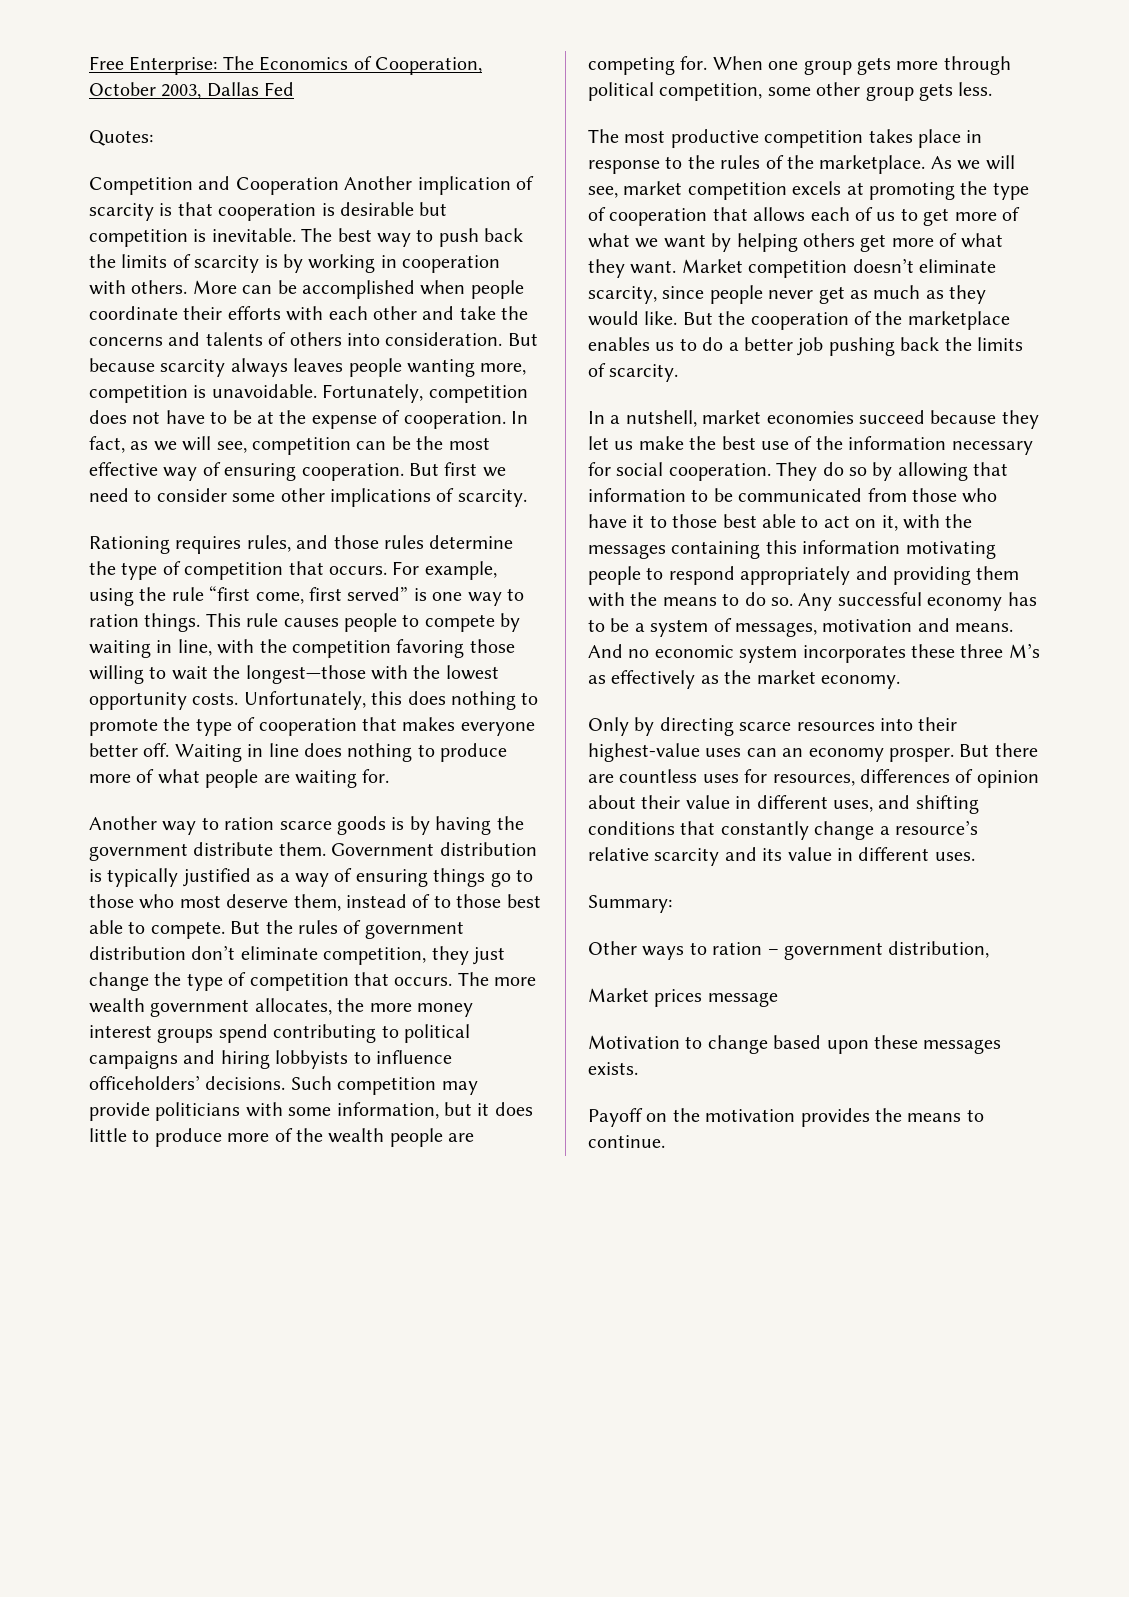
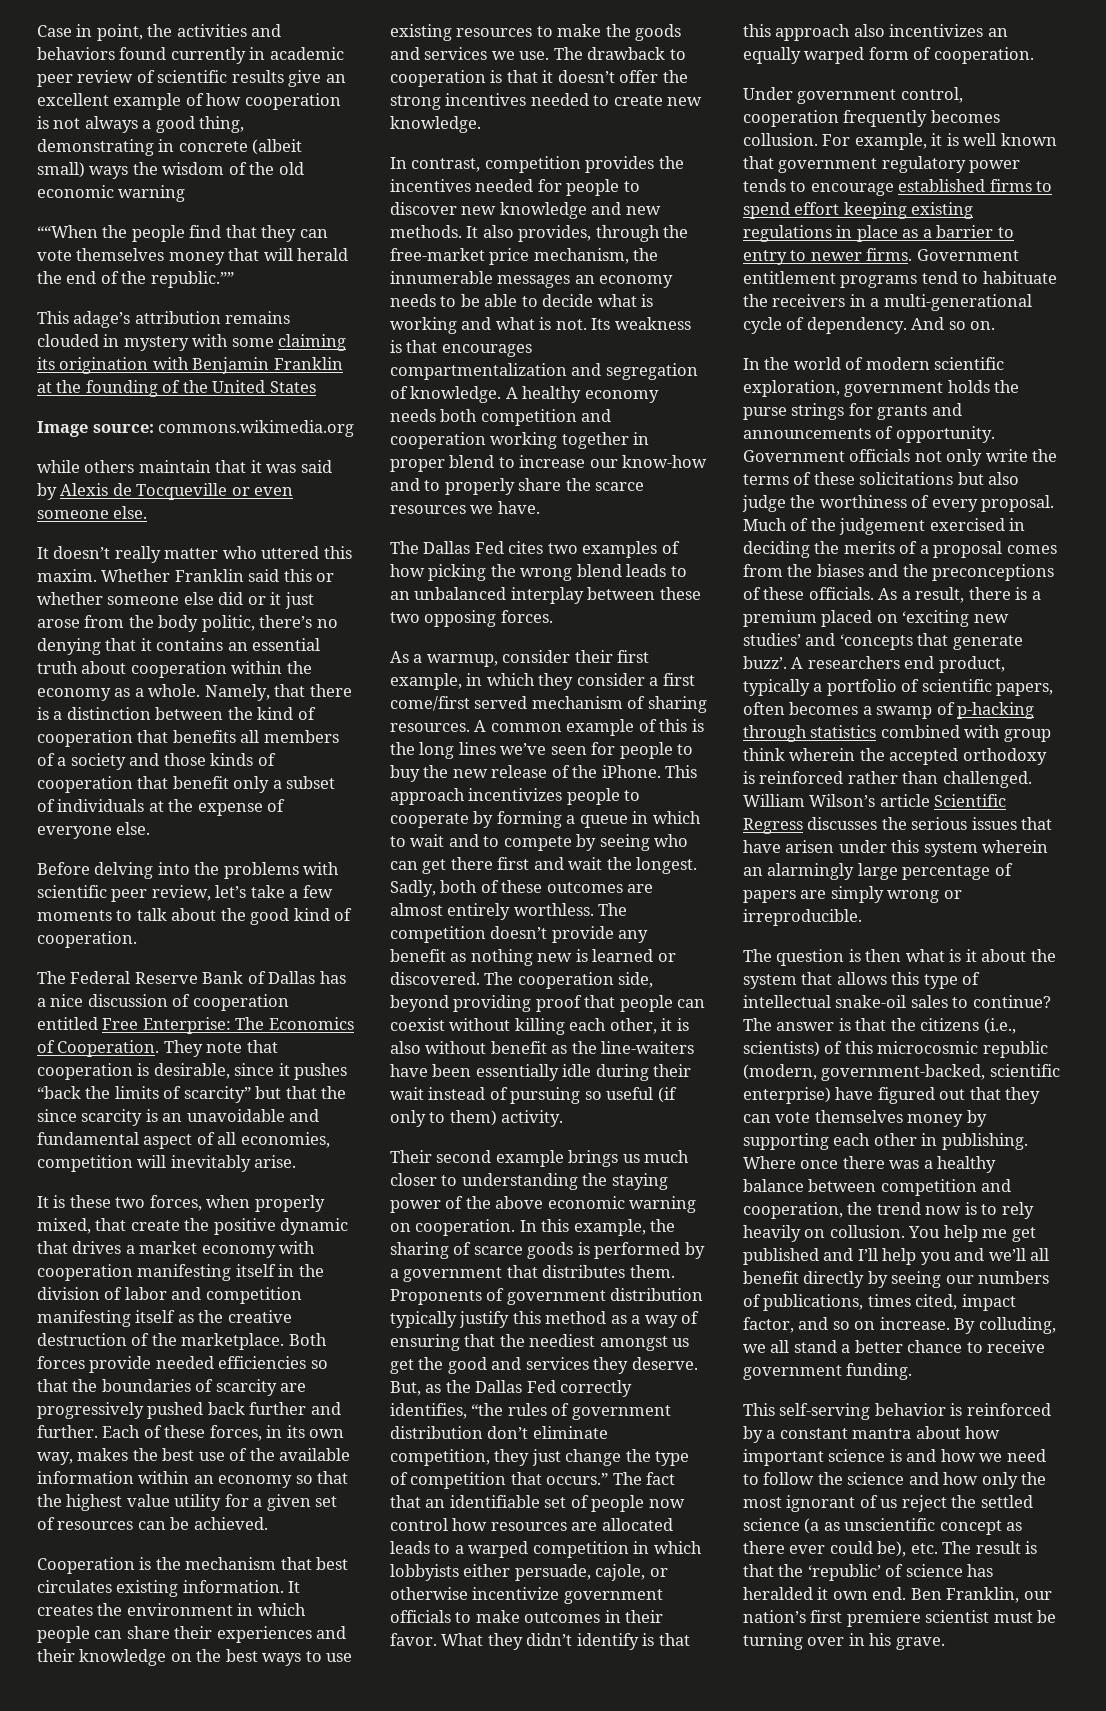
(89, 63) none -> [37,24,282,41] [37,47,344,64] [37,70,346,87] [37,93,341,110] [37,116,245,133] [37,139,303,156] [37,162,304,179] [37,185,186,202] [37,225,328,242] [37,248,349,265] [37,271,234,288] [37,311,291,328] [37,334,347,351] [37,357,343,374] [37,380,316,397] [37,420,354,437] [37,460,332,473] [37,483,294,500] [37,506,148,519] [37,546,352,563] [37,569,335,582] [37,592,314,609] [37,615,338,632] [37,638,321,655] [37,661,312,678] [37,684,352,701] [37,707,316,720] [37,730,339,747] [37,753,276,770] [37,776,336,793] [37,799,286,816] [37,822,151,839] [37,862,340,879] [37,885,333,902] [37,908,353,925] [37,931,137,948] [37,971,346,984] [37,994,289,1011] [37,1017,98,1030] Case in point, the activities and behaviors found currently in academic peer review of scientific results give an excellent example of how cooperation is not always a good thing, demonstrating in concrete (albeit small) ways the wisdom of the old economic warning // ““When the people find that they can vote themselves money that will herald the end of the republic.”” // This adage’s attribution remains clouded in mystery with some claiming its origination with Benjamin Franklin at the founding of the United States // Image source: commons.wikimedia.org // while others maintain that it was said by Alexis de Tocqueville or even someone else. // It doesn’t really matter who uttered this maxim. Whether Franklin said this or whether someone else did or it just arose from the body politic, there’s no denying that it contains an essential truth about cooperation within the economy as a whole. Namely, that there is a distinction between the kind of cooperation that benefits all members of a society and those kinds of cooperation that benefit only a subset of individuals at the expense of everyone else. // Before delving into the problems with scientific peer review, let’s take a few moments to talk about the good kind of cooperation. // The Federal Reserve Bank of Dallas has a nice discussion of cooperation entitled
[375,57,482,75] [89,82,295,99] [89,130,153,146] [89,176,534,195] [89,202,448,221] [89,228,524,247] [89,254,501,273] [89,280,524,299] [89,306,529,321] [89,332,538,346] [89,358,527,377] [89,384,528,403] [89,410,528,429] [89,436,490,455] [89,462,506,481] [89,488,527,507] [89,535,514,554] [89,561,497,580] [89,586,524,606] [89,613,521,632] [89,639,515,658] [89,665,499,684] [89,691,539,710] [89,717,535,736] [89,743,508,762] [89,769,390,788] [89,816,524,835] [89,842,537,861] [89,868,251,887] Cooperation, October 2003, Dallas Fed // Quotes: // Competition and Cooperation Another implication of scarcity is that cooperation is desirable but competition is inevitable. The best way to push back the limits of scarcity is by working in cooperation with others. More can be accomplished when people coordinate their efforts with each other and take the concerns and talents of others into consideration. But because scarcity always leaves people wanting more, competition is unavoidable. Fortunately, competition does not have to be at the expense of cooperation. In fact, as we will see, competition can be the most effective way of ensuring cooperation. But first we need to consider some other implications of scarcity. // Rationing requires rules, and those rules determine the type of competition that occurs. For example, using the rule “first come, first served” is one way to ration things. This rule causes people to compete by waiting in line, with the competition favoring those willing to wait the longest—those with the lowest opportunity costs. Unfortunately, this does nothing to promote the type of cooperation that makes everyone better off. Waiting in line does nothing to produce more of what people are waiting for. // Another way to ration scarce goods is by having the government distribute them. Government distribution is typically justified -> [57,1040,278,1057] [37,1063,348,1080] [37,1086,347,1103] [37,1109,320,1126] [37,1132,330,1149] [37,1155,297,1172] [37,1195,325,1212] [37,1218,349,1235] [37,1241,316,1258] [37,1264,324,1281] [37,1287,302,1304] [37,1310,292,1327] [37,1333,327,1350] [37,1356,328,1373] [37,1379,307,1396] [37,1402,341,1419] [37,1425,345,1441] [37,1448,351,1465] [37,1471,349,1488] [37,1494,338,1511] [37,1517,268,1530] [37,1557,349,1574] [37,1580,301,1597] [37,1603,306,1616] [37,1626,347,1643] [37,1649,353,1666] [390,24,682,41] [390,47,686,60] [390,70,688,87] [390,93,703,110] [390,116,481,133] [390,156,684,173] [390,179,640,196] [390,202,661,219] [390,225,689,242] [390,248,659,265] [390,271,674,288] [390,294,654,307] [390,317,691,334] [390,340,532,357] [390,363,698,380] [390,386,659,403] [390,409,612,426] [390,432,650,449] [390,455,708,472] [390,478,645,495] [390,501,540,514] [390,541,680,558] [390,564,687,581] [390,587,701,604] [390,610,553,627] [390,650,650,667] [390,673,695,690] [390,696,707,713] [390,719,704,736] [390,742,694,759] [390,765,698,782] [390,788,641,805] [390,811,701,828] [390,834,689,851] [390,857,698,874] [390,880,654,897] [390,903,628,920] [390,926,649,943] [390,949,676,966] [390,972,654,989] [390,995,706,1012] [390,1018,689,1035] [390,1041,695,1054] [390,1064,692,1081] [390,1087,677,1104] [390,1110,564,1127] [390,1150,690,1167] [390,1173,668,1190] [390,1196,697,1213] [390,1219,676,1236] [390,1242,705,1259] [390,1265,675,1282] [390,1288,704,1305] [390,1311,607,1328] Cooperation. They note that cooperation is desirable, since it pushes “back the limits of scarcity” but that the since scarcity is an unavoidable and fundamental aspect of all economies, competition will inevitably arise. // It is these two forces, when properly mixed, that create the positive dynamic that drives a market economy with cooperation manifesting itself in the division of labor and competition manifesting itself as the creative destruction of the marketplace. Both forces provide needed efficiencies so that the boundaries of scarcity are progressively pushed back further and further. Each of these forces, in its own way, makes the best use of the available information within an economy so that the highest value utility for a given set of resources can be achieved. // Cooperation is the mechanism that best circulates existing information. It creates the environment in which people can share their experiences and their knowledge on the best ways to use existing resources to make the goods and services we use. The drawback to cooperation is that it doesn’t offer the strong incentives needed to create new knowledge. // In contrast, competition provides the incentives needed for people to discover new knowledge and new methods. It also provides, through the free-market price mechanism, the innumerable messages an economy needs to be able to decide what is working and what is not. Its weakness is that encourages compartmentalization and segregation of knowledge. A healthy economy needs both competition and cooperation working together in proper blend to increase our know-how and to properly share the scarce resources we have. // The Dallas Fed cites two examples of how picking the wrong blend leads to an unbalanced interplay between these two opposing forces. // As a warmup, consider their first example, in which they consider a first come/first served mechanism of sharing resources. A common example of this is the long lines we’ve seen for people to buy the new release of the iPhone. This approach incentivizes people to cooperate by forming a queue in which to wait and to compete by seeing who can get there first and wait the longest. Sadly, both of these outcomes are almost entirely worthless. The competition doesn’t provide any benefit as nothing new is learned or discovered. The cooperation side, beyond providing proof that people can coexist without killing each other, it is also without benefit as the line-waiters have been essentially idle during their wait instead of pursuing so useful (if only to them) activity. // Their second example brings us much closer to understanding the staying power of the above economic warning on cooperation. In this example, the sharing of scarce goods is performed by a government that distributes them. Proponents of government distribution typically justify this method
[433,868,533,887] [89,894,541,911] [89,920,293,939] things go to those who most deserve them, instead of to those best able to compete. But the -> [464,1334,690,1351] [390,1357,698,1374] [390,1380,633,1397] [390,1403,504,1419] that the neediest amongst us get the good and services they deserve. But, as the Dallas Fed correctly identifies, “the
[394,972,537,986] [89,998,473,1017] [89,1024,470,1043] [89,1050,452,1069] [89,1075,478,1095] [89,1102,533,1121] [89,1128,475,1147] [588,56,1011,75] [588,82,993,101] [588,129,983,148] [588,155,1015,174] [588,181,1029,200] [588,207,1020,226] [588,233,1003,252] [588,258,996,278] [588,285,987,304] [588,311,1010,330] [588,337,1023,356] [588,363,679,382] [588,410,1039,429] [588,436,1033,455] [588,462,1009,481] [588,488,998,503] [588,514,973,531] [588,540,996,559] [588,566,1020,585] [588,592,1037,611] [588,618,1014,637] [588,643,1040,663] [588,670,900,689] [588,717,958,736] [588,743,1038,762] [588,769,1039,788] [588,795,979,814] [588,820,978,840] [588,847,975,866] [588,895,672,913] [588,941,990,960] [588,988,778,1007] [588,1035,1002,1054] [588,1062,638,1075] [588,1108,984,1127] [588,1135,665,1148] occurs. The more wealth government allocates, the more money interest groups spend contributing to political campaigns and hiring lobbyists to influence officeholders’ decisions. Such competition may provide politicians with some information, but it does little to produce more of the wealth people are competing for. When one group gets more through political competition, some other group gets less. // The most productive competition takes place in response to the rules of the marketplace. As we will see, market competition excels at promoting the type of cooperation that allows each of us to get more of what we want by helping others get more of what they want. Market competition doesn’t eliminate scarcity, since people never get as much as they would like. But the cooperation of the marketplace enables us to do a better job pushing back the limits of scarcity. // In a nutshell, market economies succeed because they let us make the best use of the information necessary for social cooperation. They do so by allowing that information to be communicated from those who have it to those best able to act on it, with the messages containing this information motivating people to respond appropriately and providing them with the means to do so. Any successful economy has to be a system of messages, motivation and means. And no economic system incorporates these three M’s as effectively as the market economy. // Only by directing scarce resources into their highest-value uses can an economy prosper. But there are countless uses for resources, differences of opinion about their value in different uses, and shifting conditions that constantly change a resource’s relative scarcity and its value in different uses. // Summary: // Other ways to ration – government distribution, // Market prices message // Motivation to change based upon these messages exists. // Payoff on the motivation provides the means to continue. -> [546,1472,676,1485] [390,1495,685,1512] [390,1518,673,1531] [390,1541,702,1558] [390,1564,668,1581] [390,1587,663,1604] [390,1610,664,1623] [390,1633,690,1650] [743,24,1008,41] [743,47,1034,64] [743,87,963,104] [743,110,1000,127] [743,133,1057,150] [743,156,1021,173] [743,179,1053,196] [743,202,974,219] [743,225,1014,242] [743,248,1019,265] [743,271,1057,288] [743,294,1032,311] [743,317,996,334] [743,357,1005,370] [743,380,1020,397] [743,403,962,420] [743,426,995,443] [743,449,1058,466] [743,472,1020,485] [742,495,1055,512] [743,518,1026,535] [743,541,1057,558] [743,564,1055,581] [743,587,1041,603] [743,610,1009,627] [743,633,1023,650] [743,656,1005,673] [743,679,1054,696] [743,702,1035,719] [743,725,1051,742] [743,748,1047,765] [743,771,1032,788] [743,794,1007,807] [743,817,1053,834] [743,840,1049,857] [743,863,1013,880] [743,886,962,903] [743,909,862,926] [743,949,1056,966] [743,972,981,989] [743,995,1051,1008] [743,1018,1016,1034] [743,1041,1048,1058] [743,1064,1060,1081] [743,1087,1041,1104] [743,1110,987,1127] [743,1133,1028,1150] [743,1156,997,1173] [743,1179,1012,1196] [743,1202,1034,1219] [743,1225,1036,1242] [743,1248,1050,1265] [743,1271,1050,1288] [743,1294,1016,1311] [743,1317,1056,1334] [743,1340,1046,1353] [743,1363,913,1380] [743,1403,1051,1420] [743,1426,1001,1443] [743,1449,1046,1466] [743,1472,1047,1489] [743,1495,1033,1512] [743,1518,1023,1535] [743,1541,1038,1557] [743,1564,994,1581] [743,1587,1052,1603] [743,1610,1057,1627] [743,1633,945,1650] occurs.” The fact that an identifiable set of people now control how resources are allocated leads to a warped competition in which lobbyists either persuade, cajole, or otherwise incentivize government officials to make outcomes in their favor. What they didn’t identify is that this approach also incentivizes an equally warped form of cooperation. // Under government control, cooperation frequently becomes collusion. For example, it is well known that government regulatory power tends to encourage established firms to spend effort keeping existing regulations in place as a barrier to entry to newer firms. Government entitlement programs tend to habituate the receivers in a multi-generational cycle of dependency. And so on. // In the world of modern scientific exploration, government holds the purse strings for grants and announcements of opportunity. Government officials not only write the terms of these solicitations but also judge the worthiness of every proposal. Much of the judgement exercised in deciding the merits of a proposal comes from the biases and the preconceptions of these officials. As a result, there is a premium placed on ‘exciting new studies’ and ‘concepts that generate buzz’. A researchers end product, typically a portfolio of scientific papers, often becomes a swamp of p-hacking through statistics combined with group think wherein the accepted orthodoxy is reinforced rather than challenged. William Wilson’s article Scientific Regress discusses the serious issues that have arisen under this system wherein an alarmingly large percentage of papers are simply wrong or irreproducible. // The question is then what is it about the system that allows this type of intellectual snake-oil sales to continue? The answer is that the citizens (i.e., scientists) of this microcosmic republic (modern, government-backed, scientific enterprise) have figured out that they can vote themselves money by supporting each other in publishing. Where once there was a healthy balance between competition and cooperation, the trend now is to rely heavily on collusion. You help me get published and I’ll help you and we’ll all benefit directly by seeing our numbers of publications, times cited, impact factor, and so on increase. By colluding, we all stand a better chance to receive government funding. // This self-serving behavior is reinforced by a constant mantra about how important science is and how we need to follow the science and how only the most ignorant of us reject the settled science (a as unscientific concept as there ever could be), etc. The result is that the ‘republic’ of science has heralded it own end. Ben Franklin, our nation’s first premiere scientist must be turning over in his grave.

